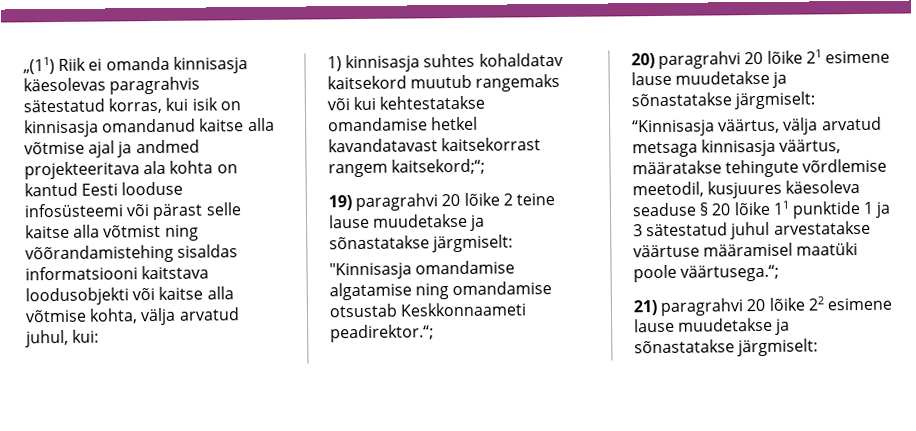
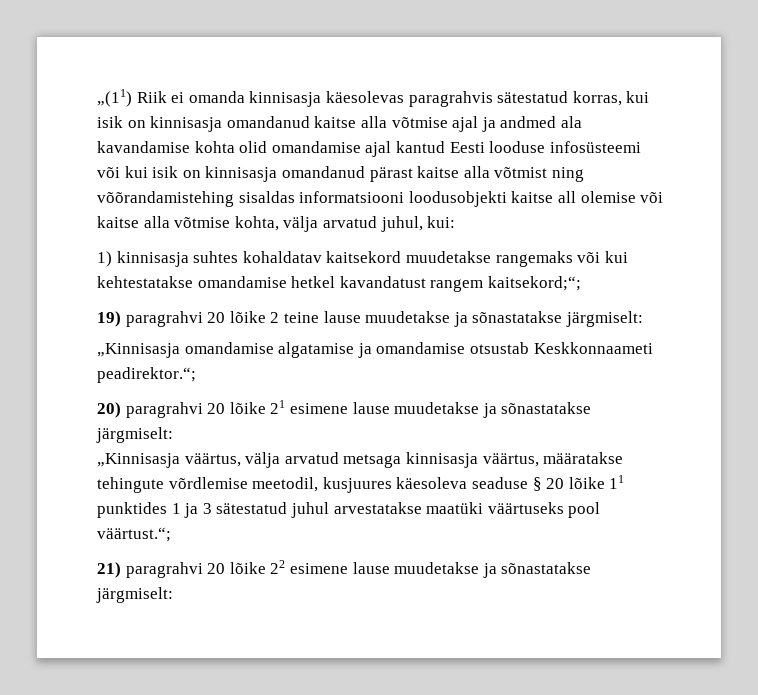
[24,160,238,180] projekteeritava ala kohta on -> [560,116,582,128] [97,141,392,157] ala kavandamise kohta olid omandamise ajal
[152,202,241,221] pärast selle -> [124,166,413,182] kui isik on kinnisasja omandanud pärast
[141,265,210,280] [25,287,129,306] kaitstava loodusobjekti -> [408,191,636,207] loodusobjekti kaitse all olemise
[410,74,473,89] muutub -> [405,251,491,263] muudetakse
[328,137,542,153] kavandatavast kaitsekorrast -> [339,276,426,288] kavandatust
[329,262,412,280] "Kinnisasja -> [97,343,180,358] „Kinnisasja
[415,283,450,300] ning -> [357,343,372,358] ja
[632,119,715,137] “Kinnisasja -> [97,453,180,468] „Kinnisasja
[791,201,861,219] punktide -> [97,502,167,518] punktides
[633,242,859,258] [633,264,780,283] väärtuse määramisel maatüki poole väärtusega.“; -> [426,502,601,518] [97,527,171,542] maatüki väärtuseks pool väärtust.“;

